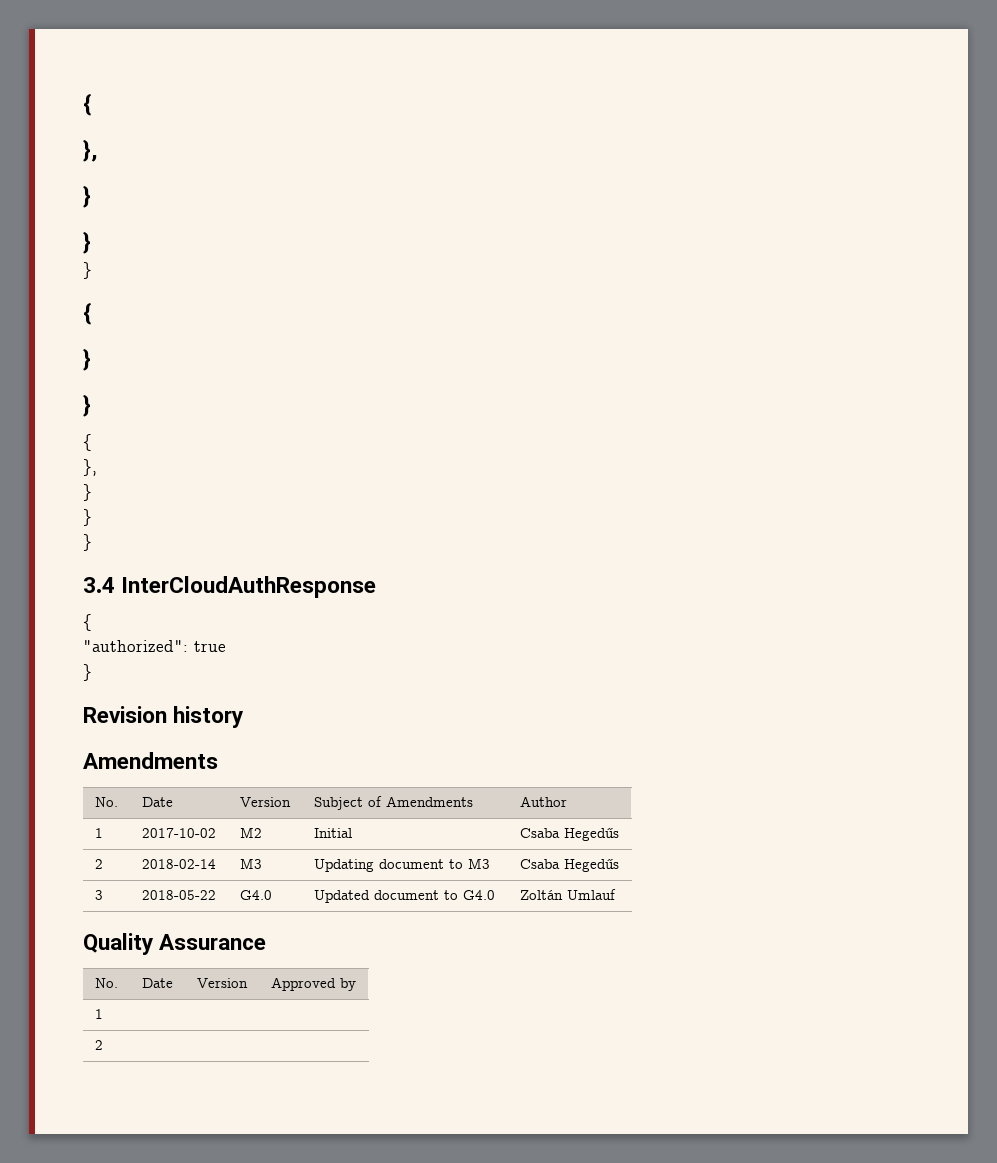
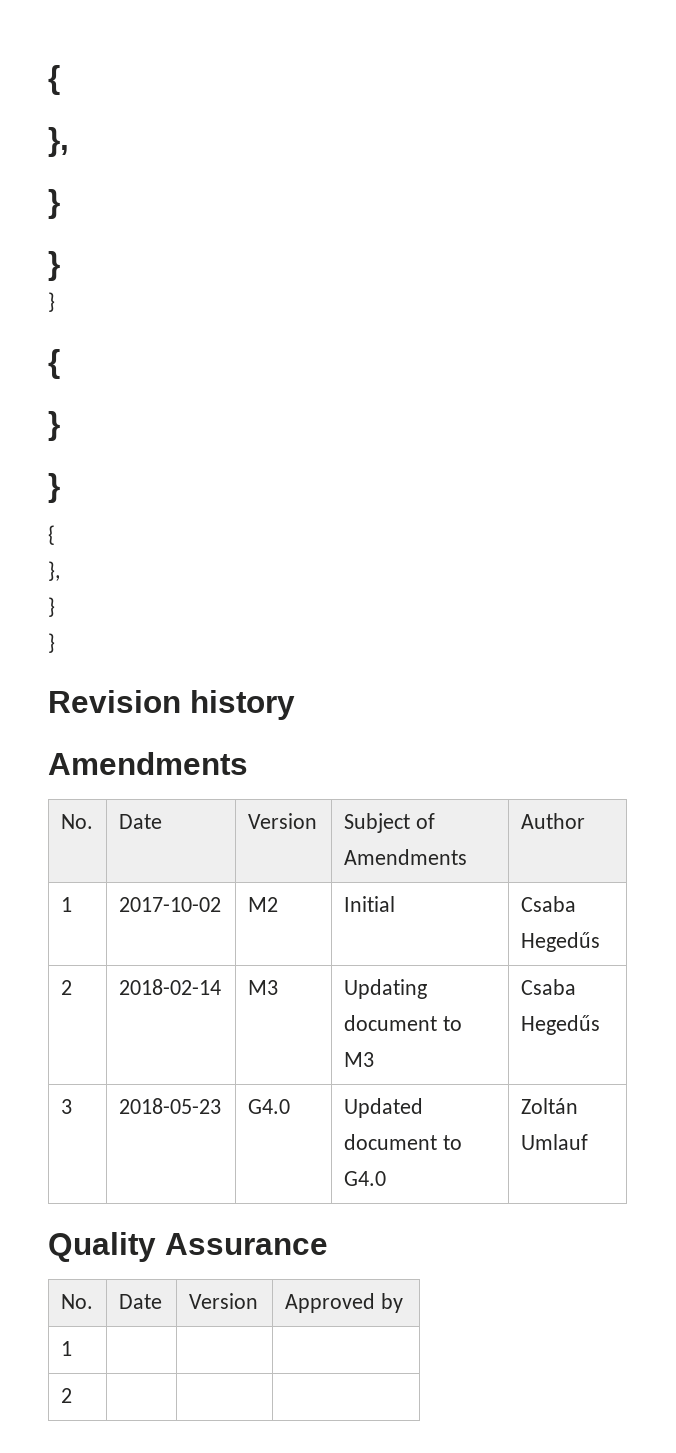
[83,534,92,551] [83,576,377,598] [83,614,92,631] [83,640,226,652] [83,664,92,681] // } // 3.4 InterCloudAuthResponse // { // "authorized": true // } -> (55, 643) none
[141,890,216,900] 2018-05-22 -> [118,1098,221,1114] 2018-05-23

